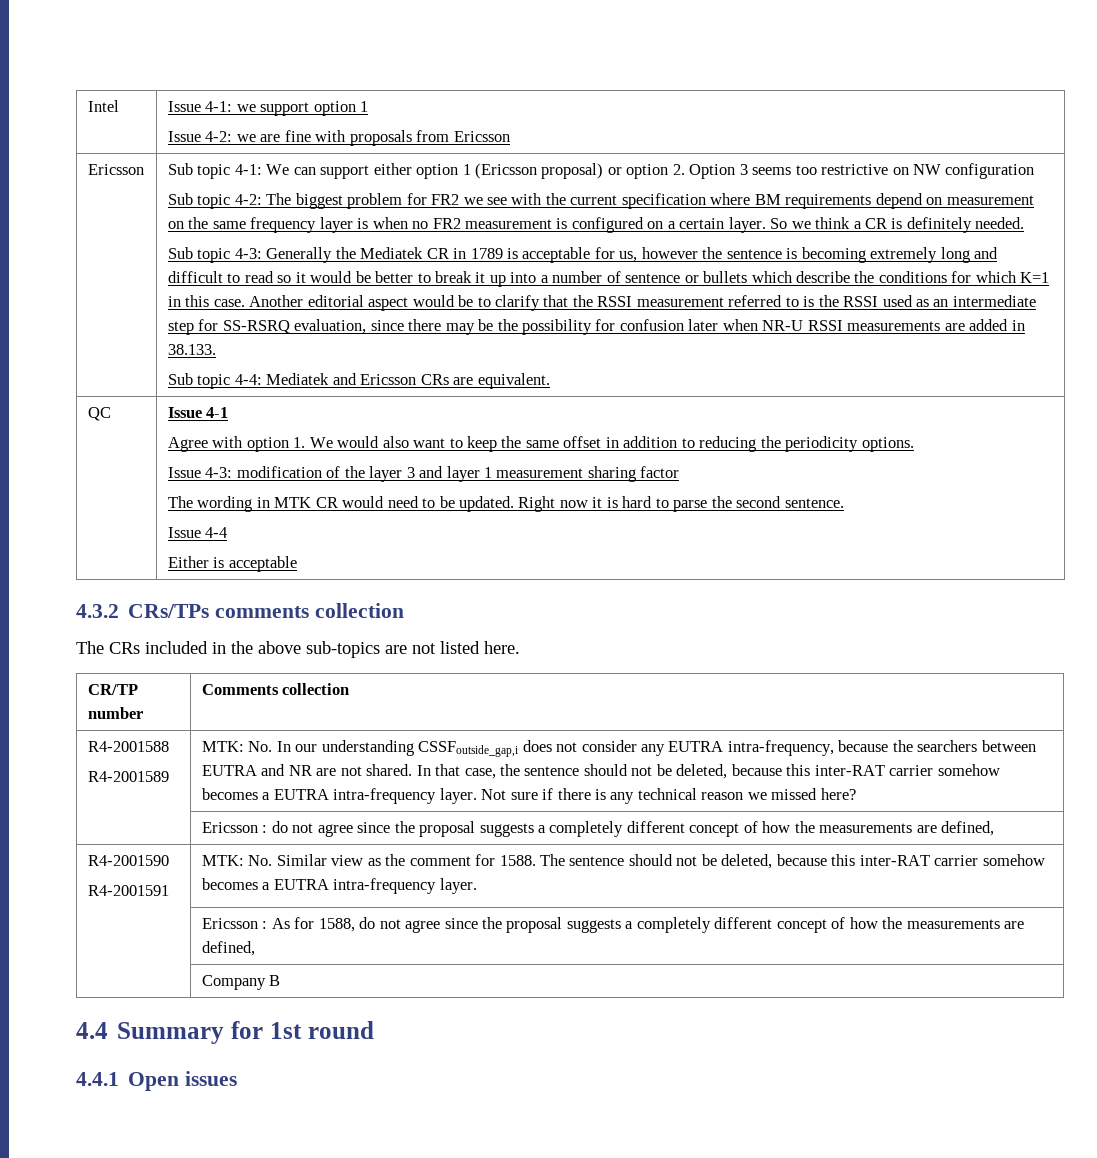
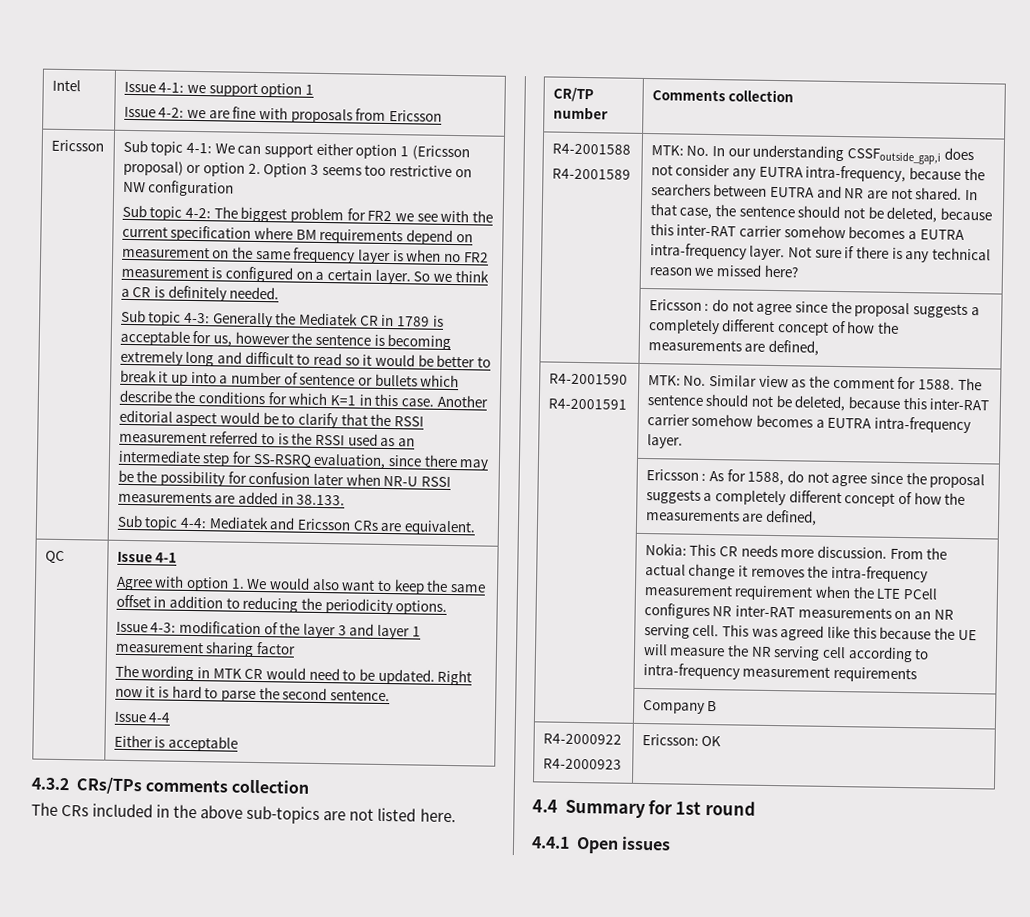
[201,975,281,990] Company B -> [644,543,948,560] [644,563,929,583] [643,584,939,601] [643,603,954,620] [643,624,977,641] [642,644,930,663] [642,663,918,683] [642,700,718,714] [542,733,622,745] [542,758,622,770] [641,734,722,747] Nokia: This CR needs more discussion. From the actual change it removes the intra-frequency measurement requirement when the LTE PCell configures NR inter-RAT measurements on an NR serving cell. This was agreed like this because the UE will measure the NR serving cell according to intra-frequency measurement requirements // | Company B // R4-2000922 // R4-2000923 | Ericsson: OK

